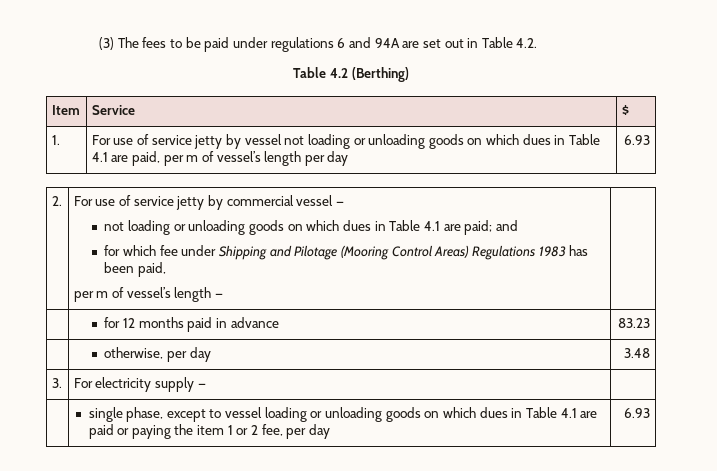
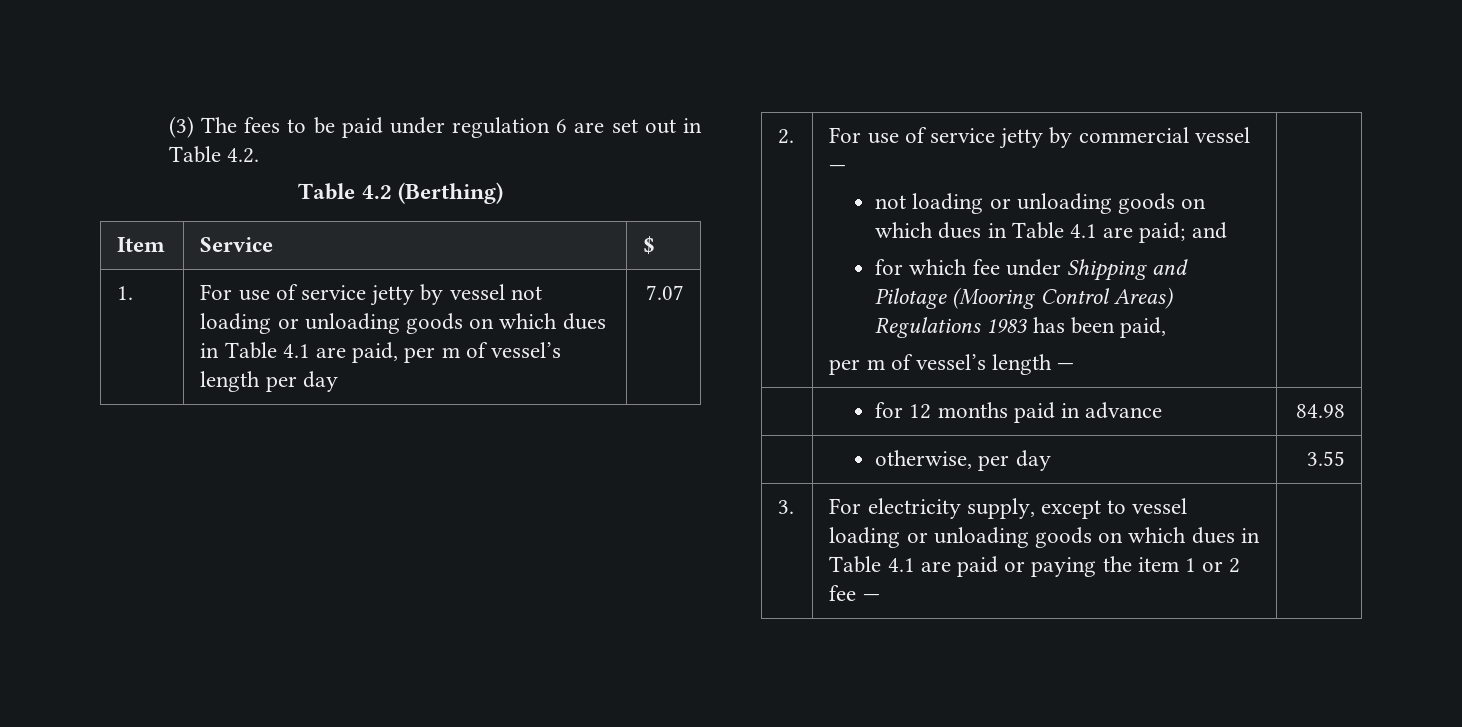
[270,37,400,52] regulations 6 and 94A -> [452,117,568,138] regulation 6
[624,135,651,145] 6.93 -> [645,285,684,300] 7.07
[618,318,651,328] 83.23 -> [1295,404,1345,418] 84.98
[624,348,651,358] 3.48 -> [1306,451,1345,466] 3.55
[154,377,206,392] [88,407,164,422] supply — | // | single phase, -> [966,498,1035,519] supply,
[261,424,330,439] [624,408,651,418] fee, per day | 6.93 -> [829,585,880,601] fee — |

